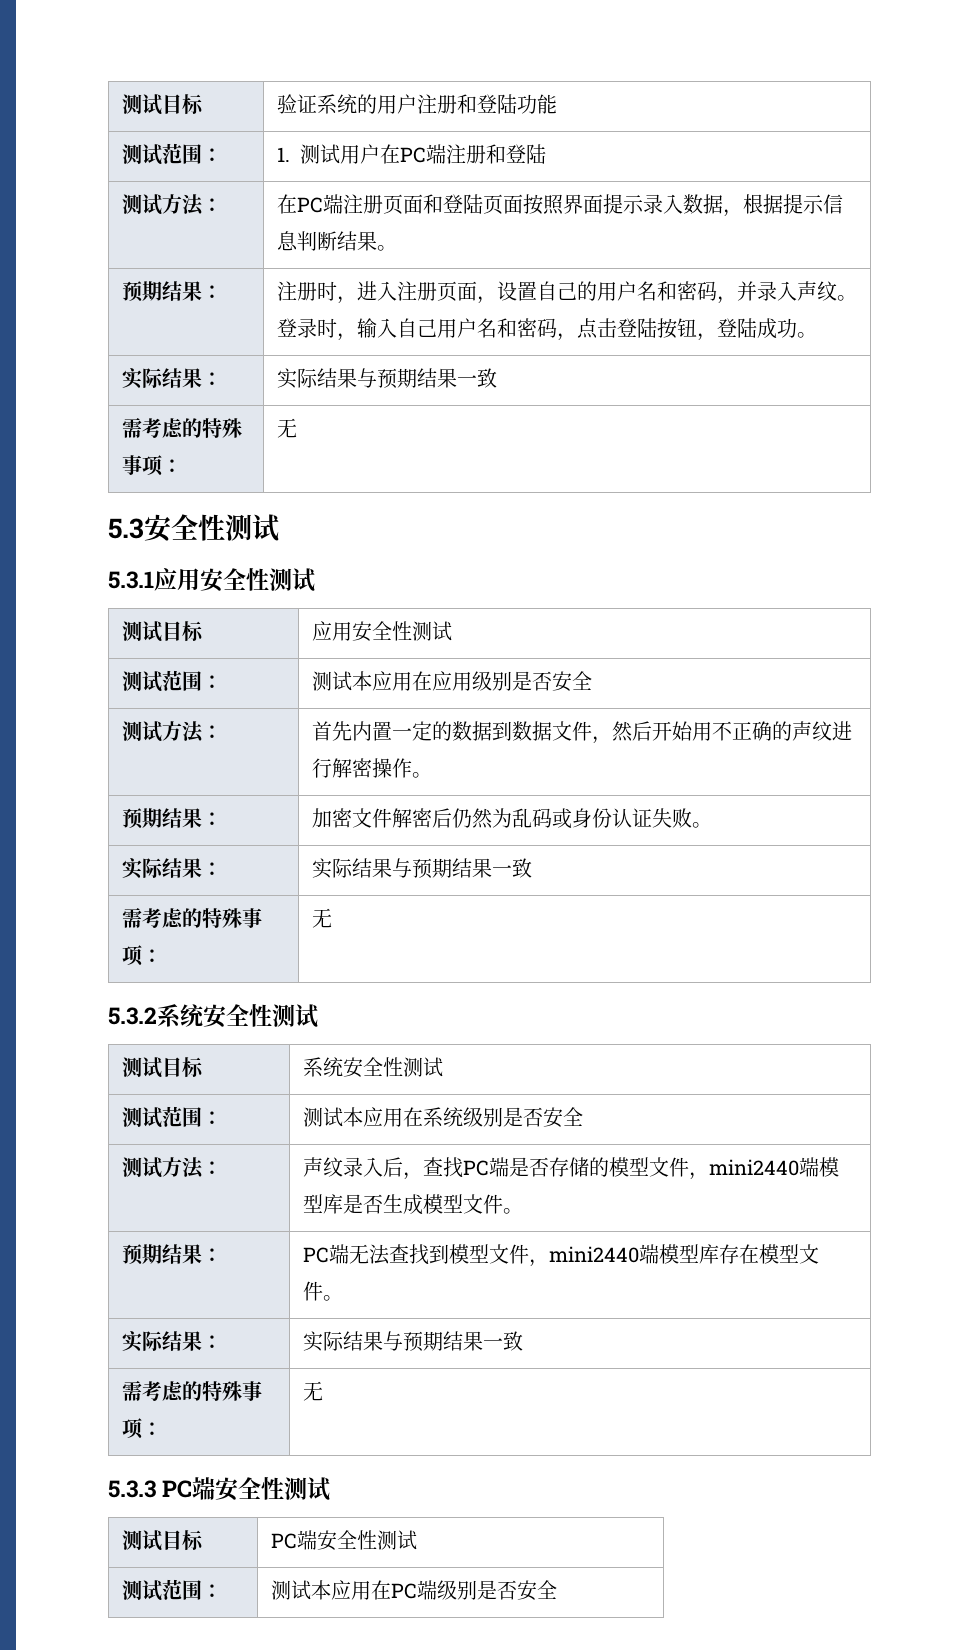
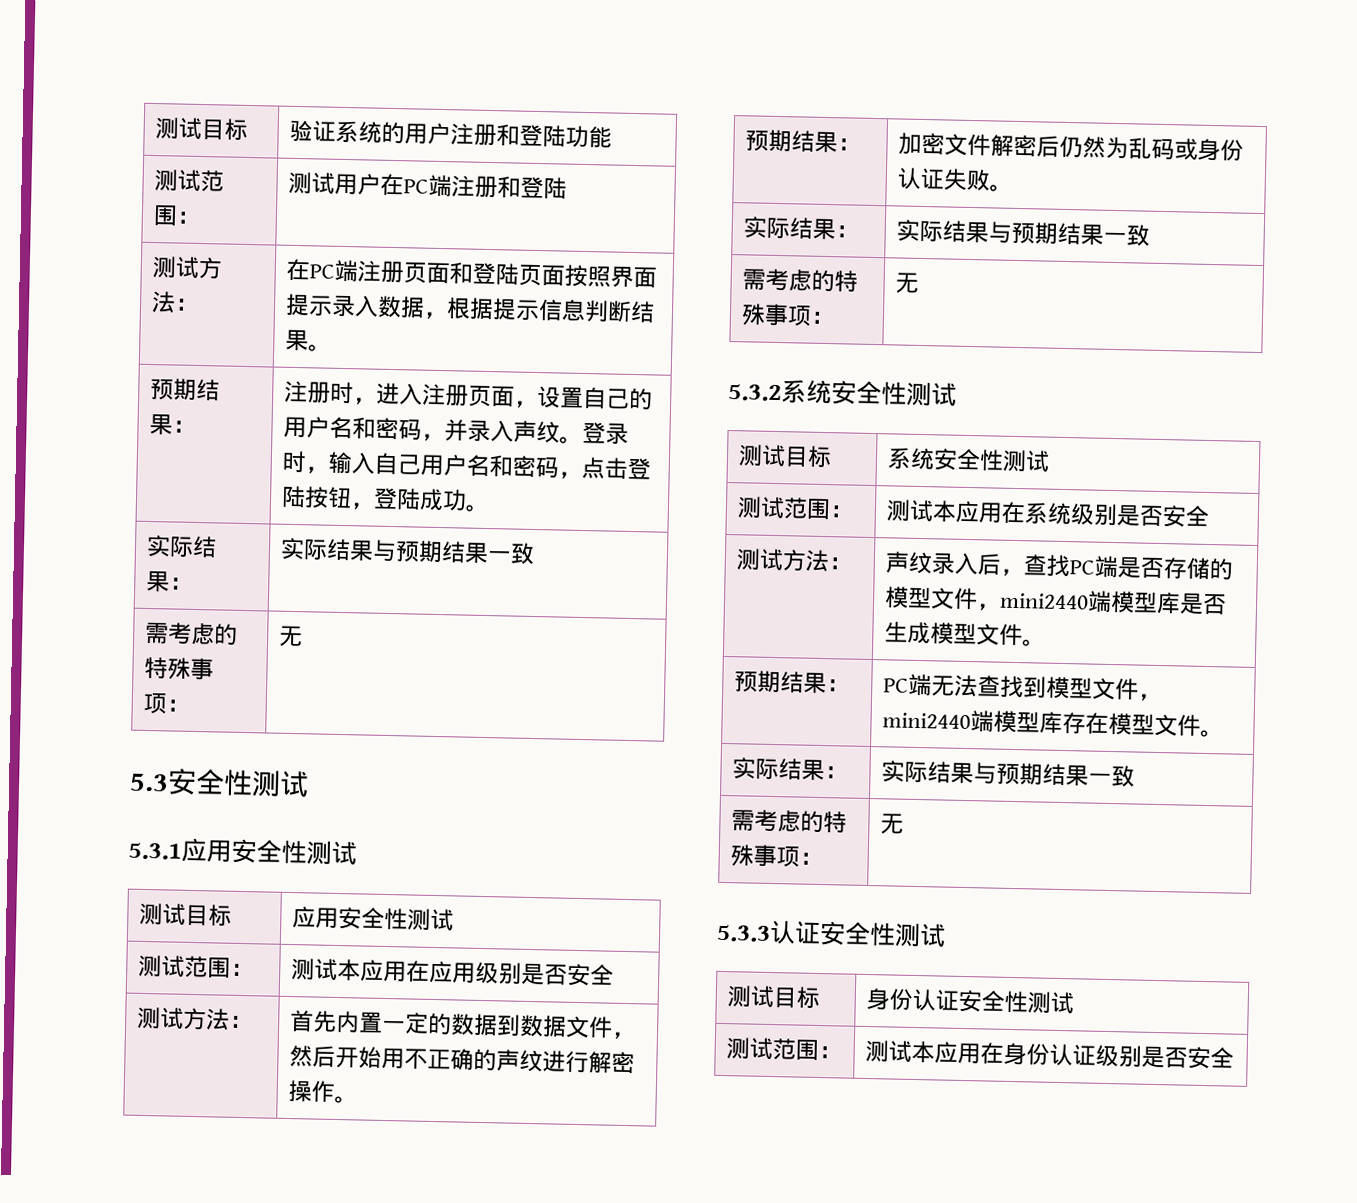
[276,147,290,162] 1. -> (200, 217) none
[162,1477,331,1501] [121,1530,204,1551] [270,1530,417,1551] [121,1579,222,1601] [270,1580,437,1600] PC端安全性测试 // 测试目标 | PC端安全性测试 // 测试范围： | 测试本应用在PC端 -> [769,919,946,948] [726,985,821,1010] [865,987,1074,1015] [725,1037,842,1062] [864,1039,1096,1067] 认证安全性测试 // 测试目标 | 身份认证安全性测试 // 测试范围： | 测试本应用在身份认证

